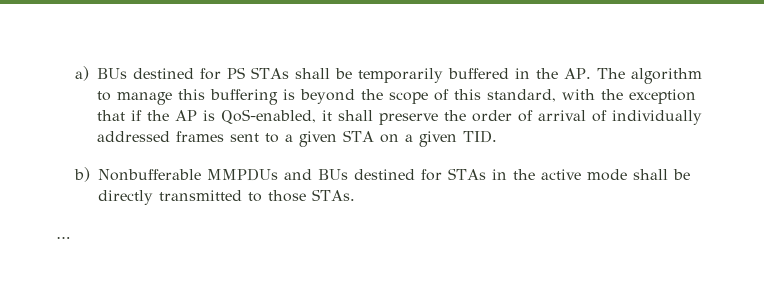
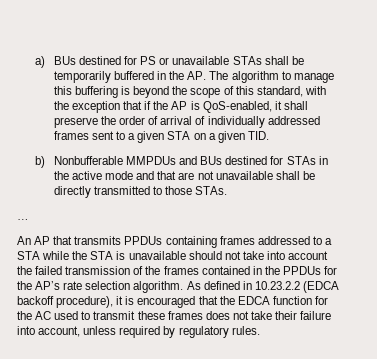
(245, 73) none -> [159,56,230,65] or unavailable
(627, 175) none -> [136,171,273,180] and that are not unavailable
(70, 237) none -> [17,236,332,248] [17,251,329,260] [17,266,338,275] [17,281,339,293] [17,296,328,308] [17,311,332,320] [17,326,260,338] // An AP that transmits PPDUs containing frames addressed to a STA while the STA is unavailable should not take into account the failed transmission of the frames contained in the PPDUs for the AP’s rate selection algorithm. As defined in 10.23.2.2 (EDCA backoff procedure), it is encouraged that the EDCA function for the AC used to transmit these frames does not take their failure into account, unless required by regulatory rules.

